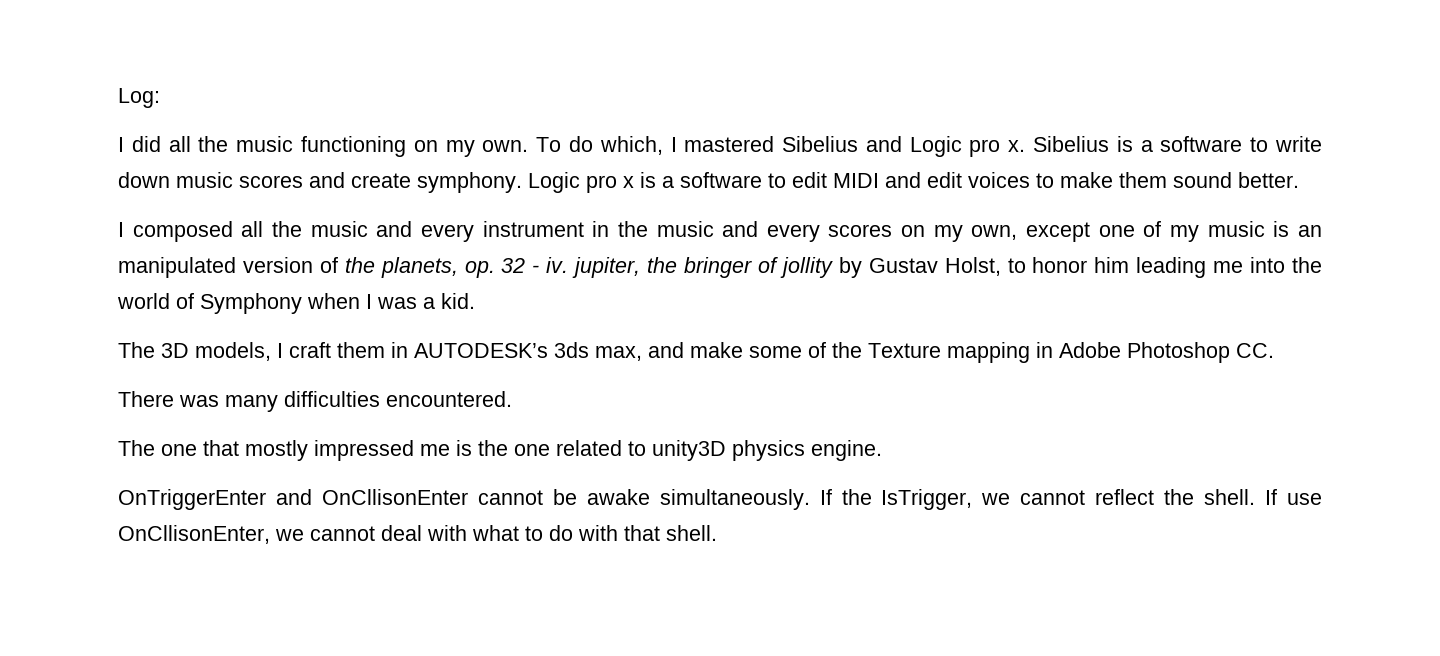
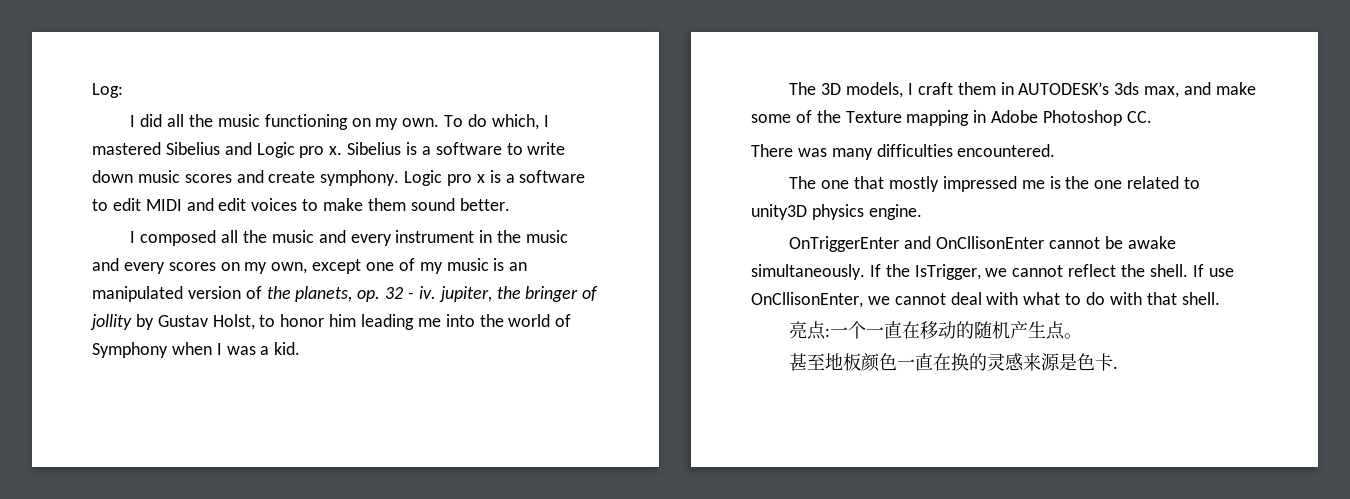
(717, 533) none -> [789,321,1083,340] [789,353,1119,372] // 亮点:一个一直在移动的随机产生点。 // 甚至地板颜色一直在换的灵感来源是色卡.

